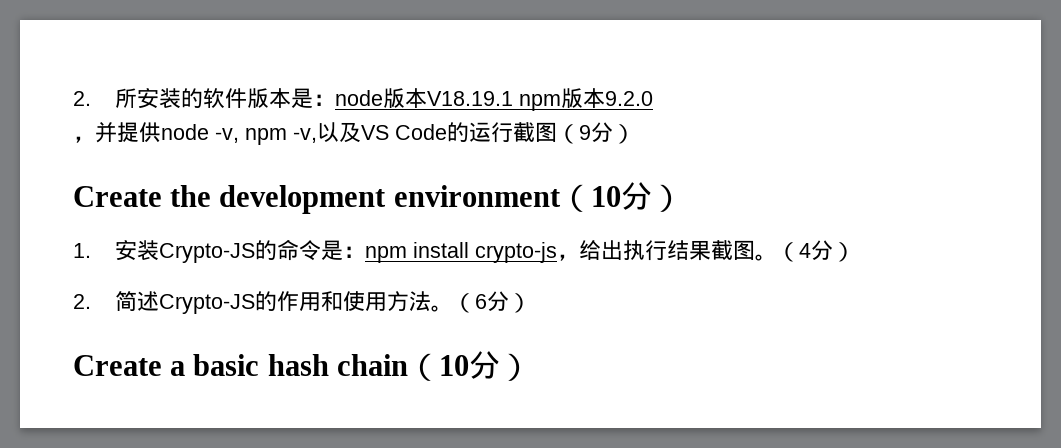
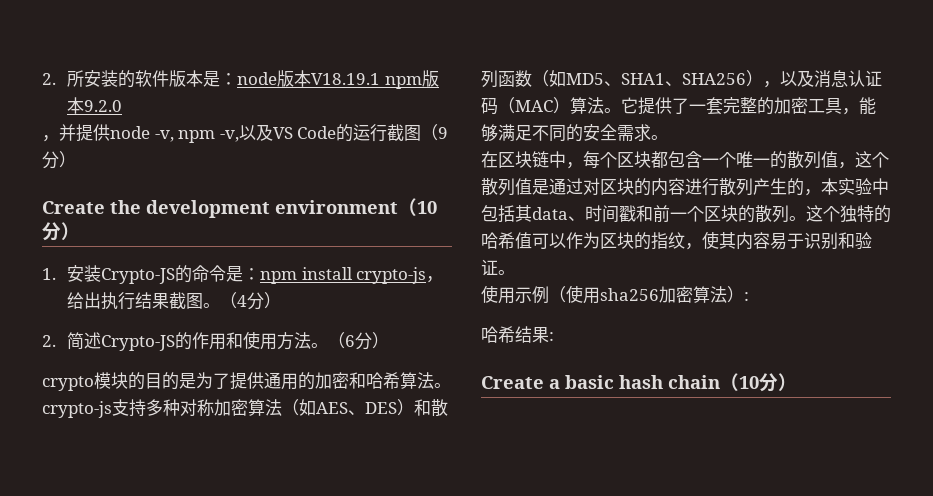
(531, 303) none -> [42,372,451,391] [42,399,448,418] [481,70,882,88] [481,97,876,115] [481,124,668,142] [481,151,889,169] [481,178,889,196] [481,205,891,223] [481,231,872,250] [481,259,515,276] [481,285,749,304] [481,326,554,343] // crypto模块的目的是为了提供通用的加密和哈希算法。crypto-js支持多种对称加密算法（如AES、DES）和散列函数（如MD5、SHA1、SHA256），以及消息认证码（MAC）算法。它提供了一套完整的加密工具，能够满足不同的安全需求。 // 在区块链中，每个区块都包含一个唯一的散列值，这个散列值是通过对区块的内容进行散列产生的，本实验中包括其data、时间戳和前一个区块的散列。这个独特的哈希值可以作为区块的指纹，使其内容易于识别和验证。 // 使用示例（使用sha256加密算法）: // 哈希结果:

